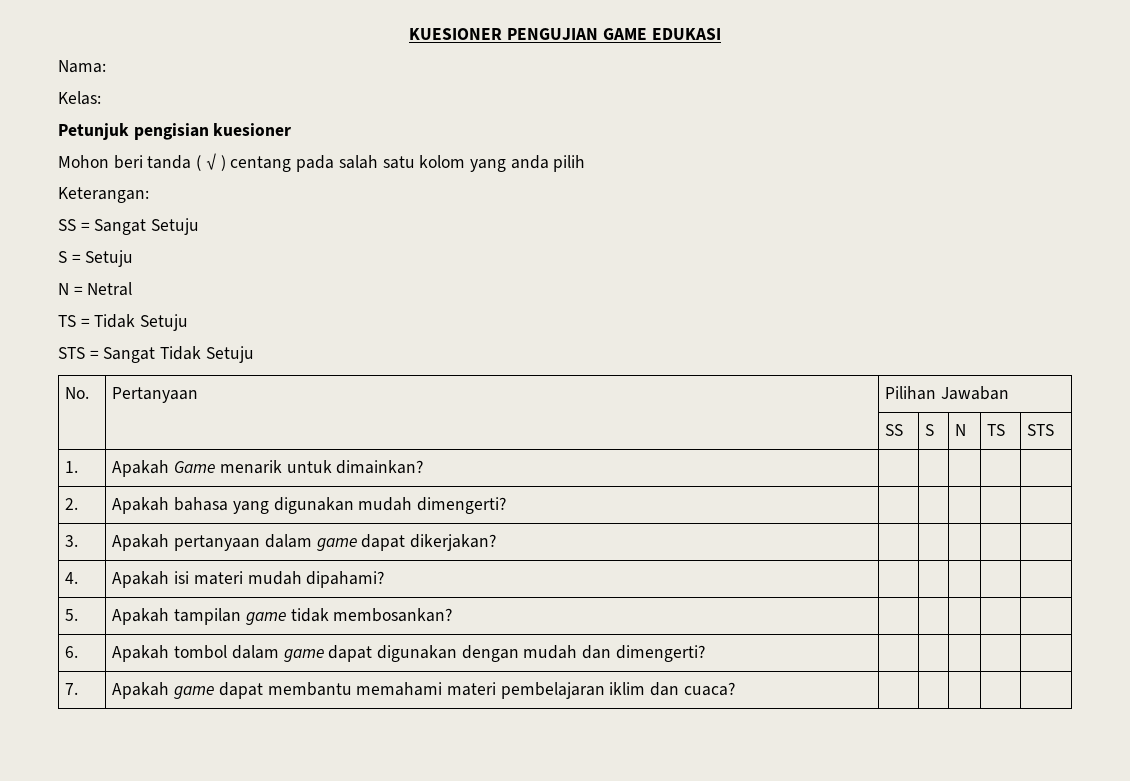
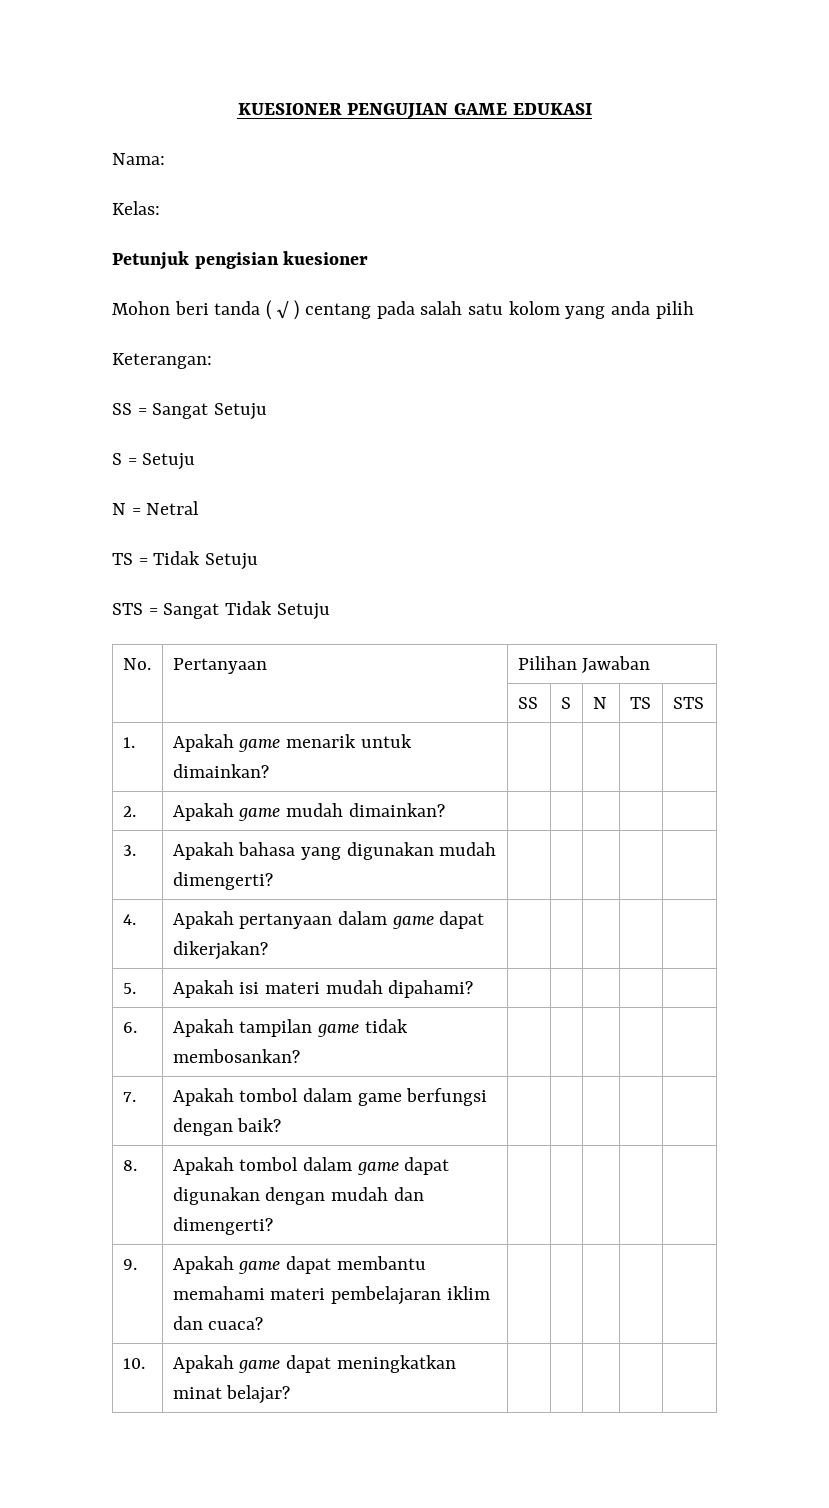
[174,461,216,473] Game -> [238,738,281,752] game
(79, 504) none -> [172,803,445,821] [122,845,136,856] | Apakah game mudah dimainkan? | | | | | // 3.
[65,535,79,547] 3. -> [122,914,136,925] 4.
[65,572,79,584] 4. -> [122,983,136,994] 5.
[65,609,79,621] 5. -> [122,1022,137,1033] 6.
[65,646,79,658] 6. -> [122,1092,136,1102] [172,1088,488,1106] [172,1118,282,1136] [122,1160,137,1171] 7. | Apakah tombol dalam game berfungsi dengan baik? | | | | | // 8.
[65,683,79,695] 7. -> [122,1259,137,1270] 9.
(735, 689) none -> [122,1358,145,1369] [172,1355,456,1373] [172,1385,291,1404] // 10. | Apakah game dapat meningkatkan minat belajar? | | | | |

